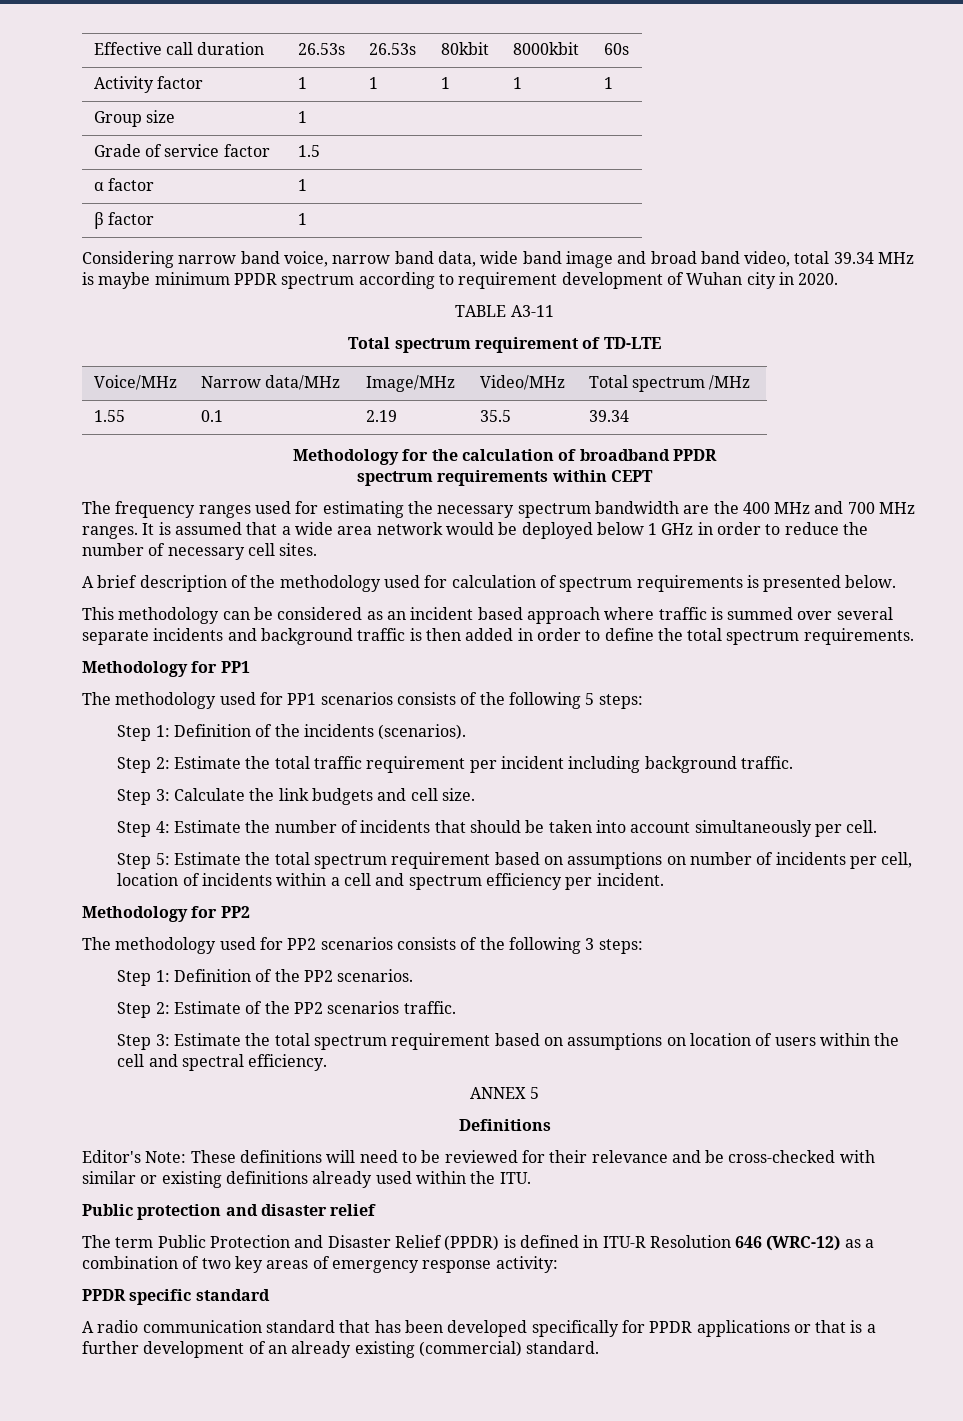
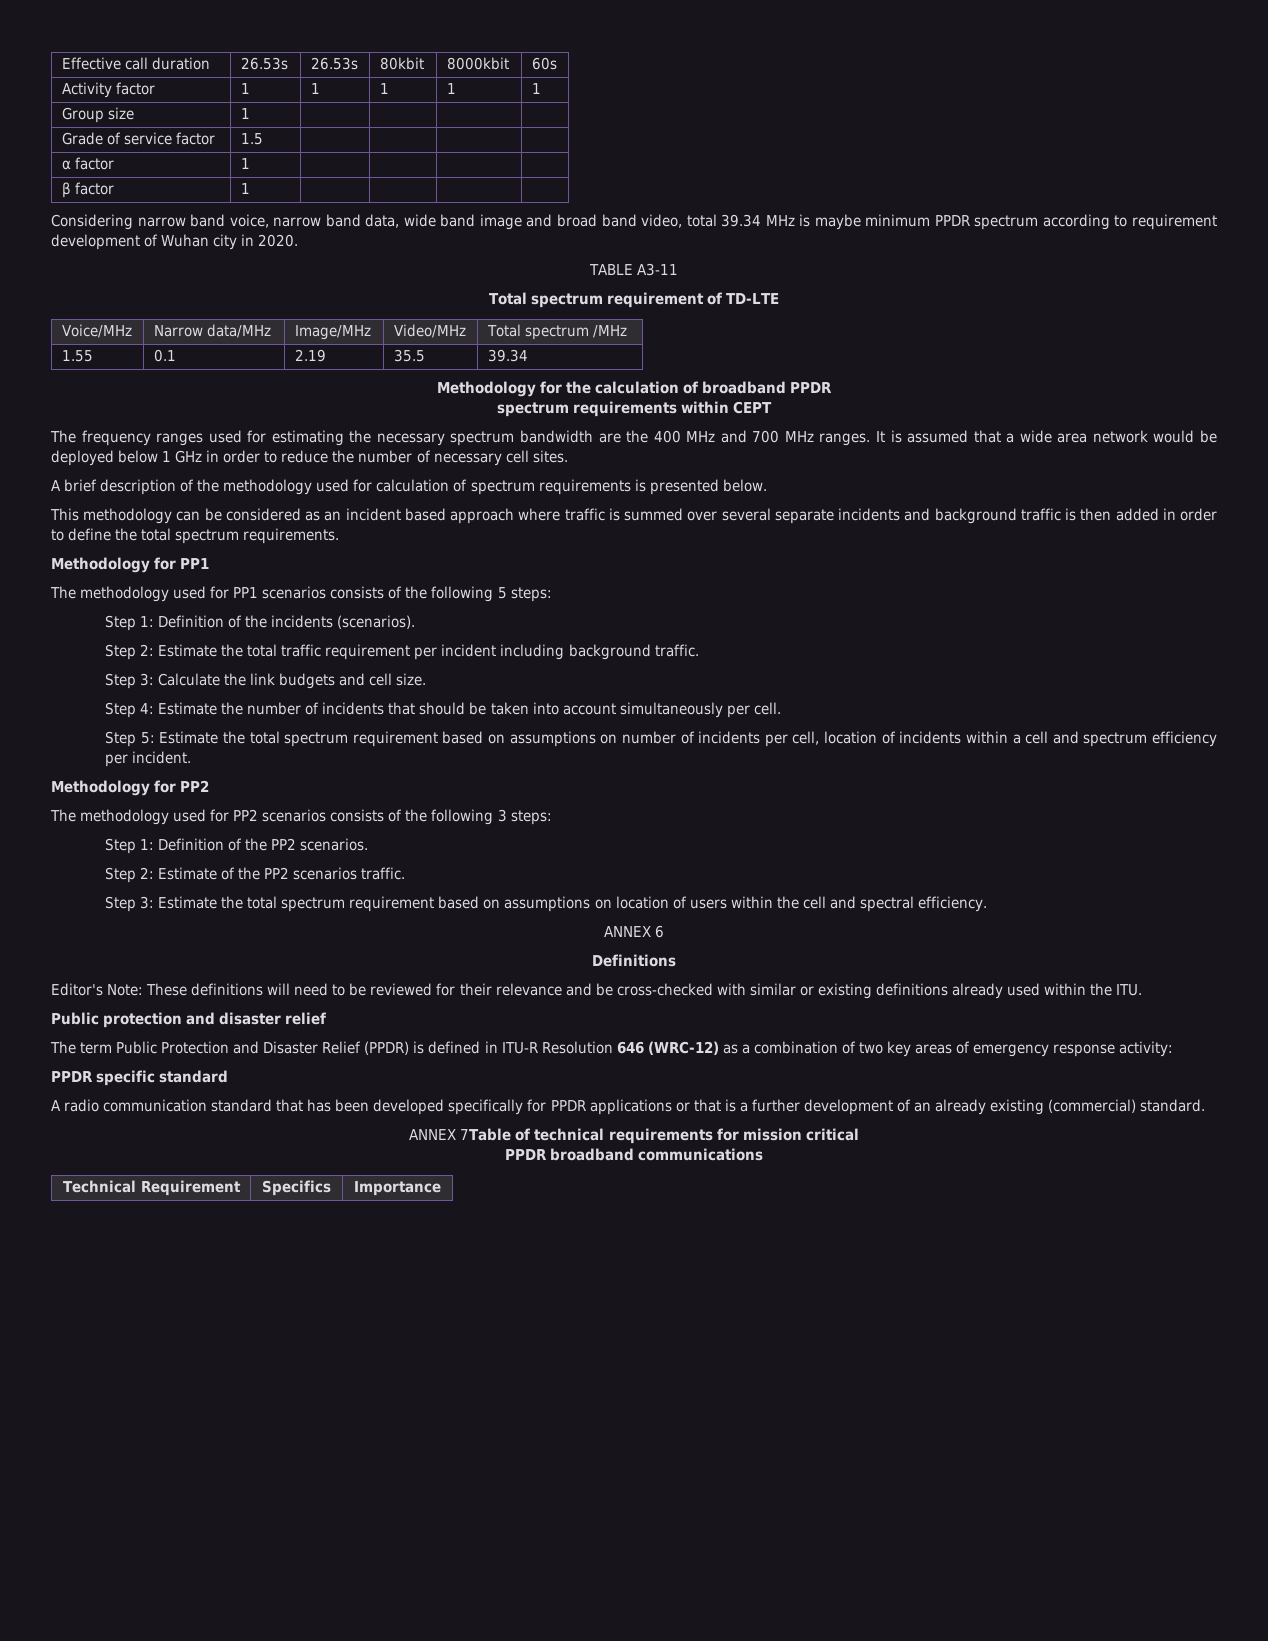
[530,1087,540,1099] 5 -> [655,925,665,938] 6
(600, 1347) none -> [409,1128,859,1144] [504,1148,764,1161] [62,1180,241,1196] [262,1180,331,1196] [354,1181,441,1196] // ANNEX 7Table of technical requirements for mission critical // PPDR broadband communications // Technical Requirement | Specifics | Importance

